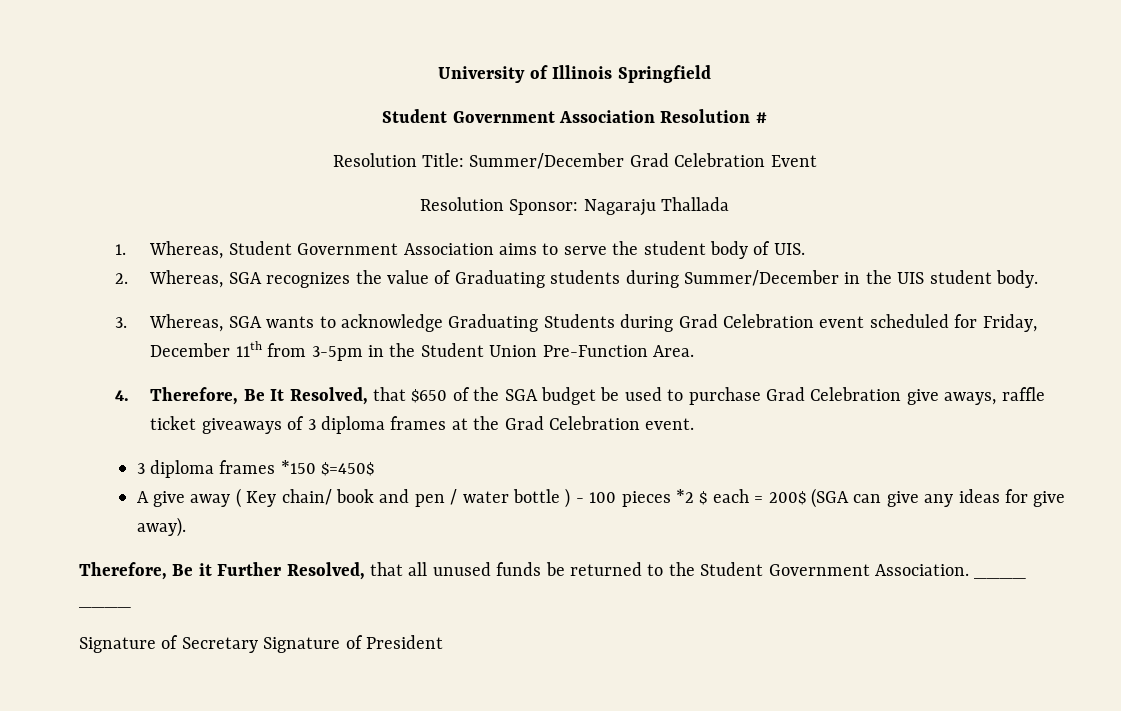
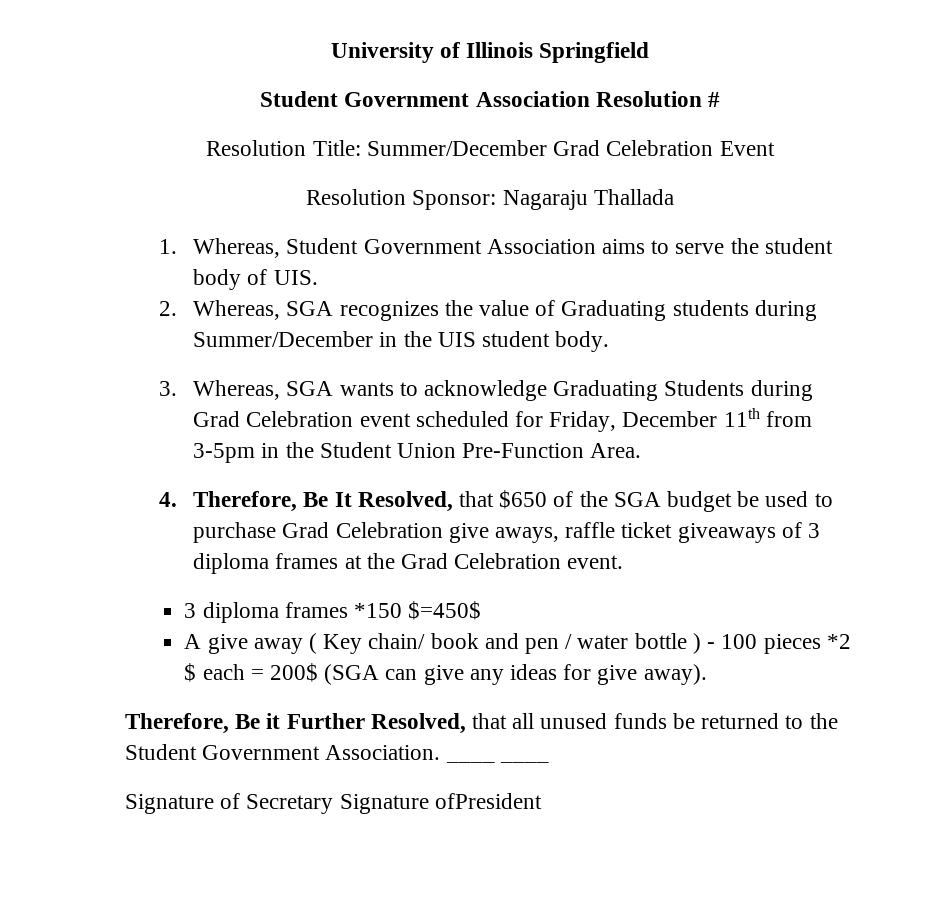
[345,635,443,649] of President -> [434,793,542,809] ofPresident

